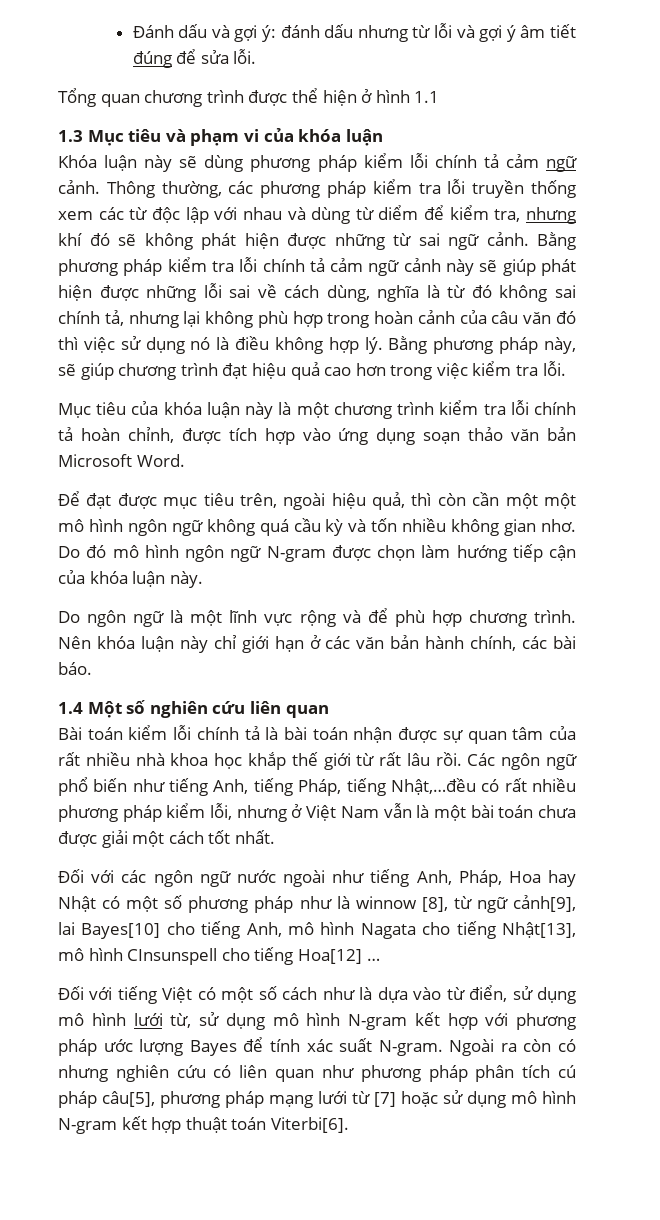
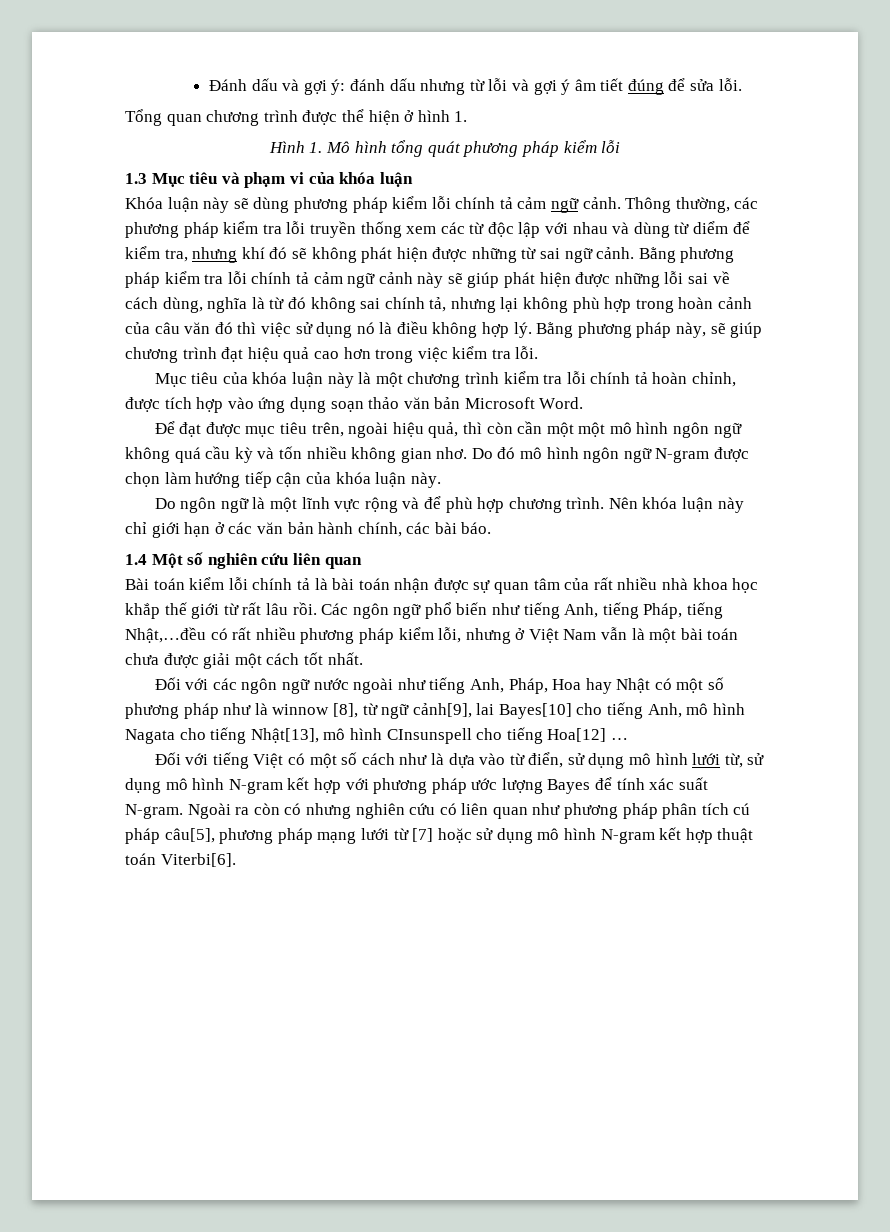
[414,91,440,103] 1.1 -> [454,111,468,122] [268,140,621,157] 1. // Hình 1. Mô hình tổng quát phương pháp kiểm lỗi

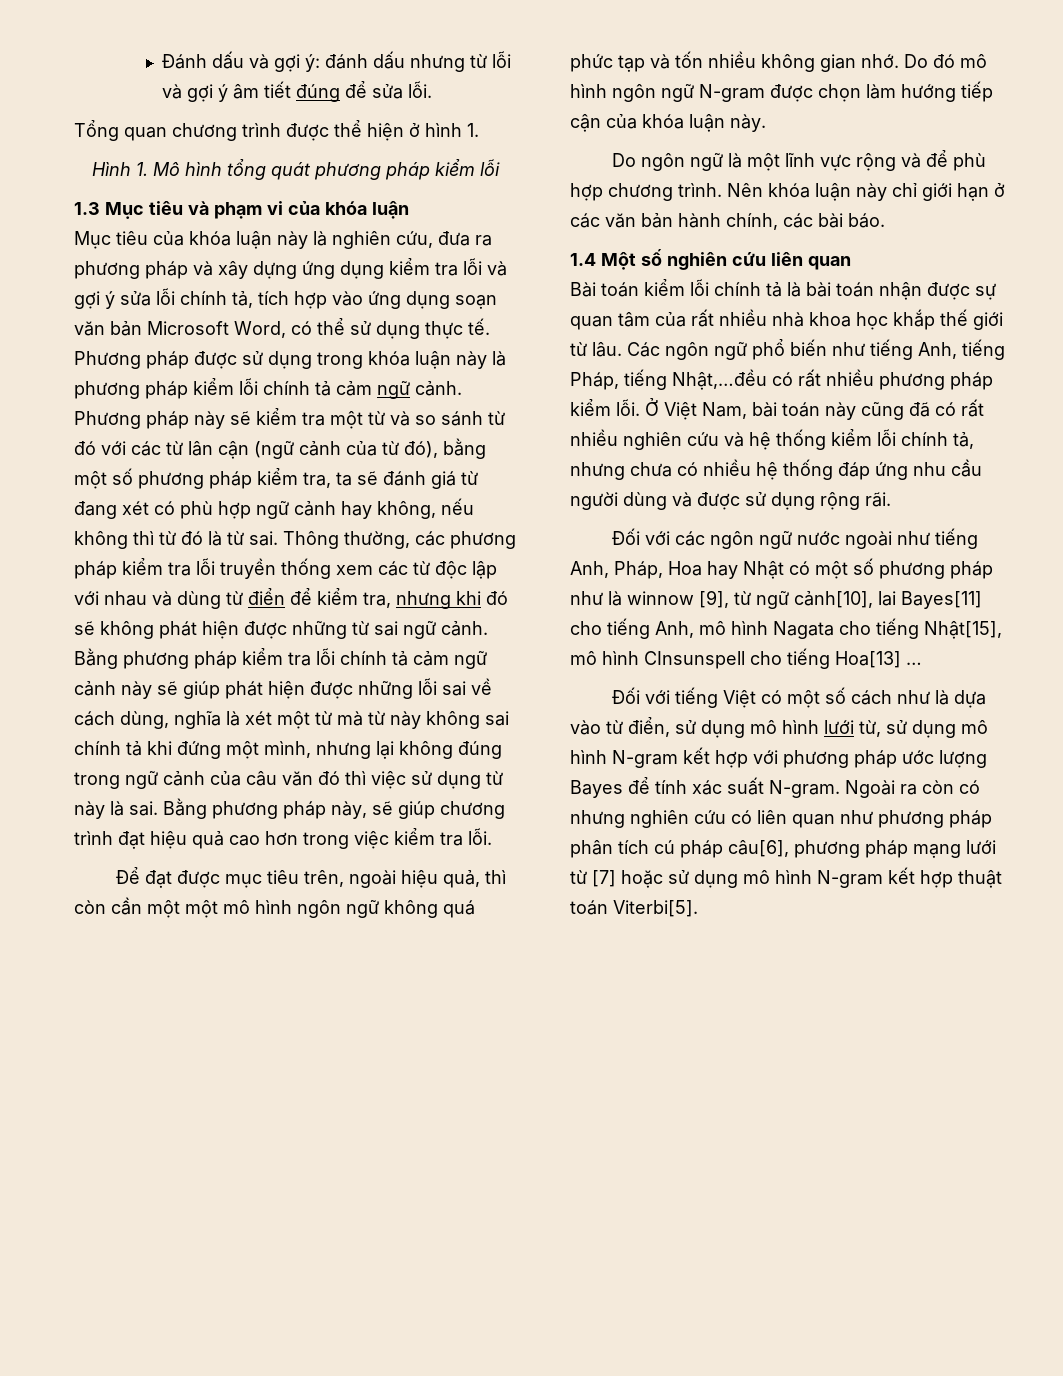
[125,197,290,213] Khóa luận này sẽ dùng -> [74,231,492,249] [74,258,507,279] [74,288,497,309] [74,318,490,339] [74,351,506,369] Mục tiêu của khóa luận này là nghiên cứu, đưa ra phương pháp và xây dựng ứng dụng kiểm tra lỗi và gợi ý sửa lỗi chính tả, tích hợp vào ứng dụng soạn văn bản Microsoft Word, có thể sử dụng thực tế. Phương pháp được sử dụng trong khóa luận này là
(621, 203) none -> [74,408,505,429] [74,438,486,459] [74,468,478,489] [74,498,474,519] [74,531,278,549] Phương pháp này sẽ kiểm tra một từ và so sánh từ đó với các từ lân cận (ngữ cảnh của từ đó), bằng một số phương pháp kiểm tra, ta sẽ đánh giá từ đang xét có phù hợp ngữ cảnh hay không, nếu không thì từ đó là từ sai.
[693,221,729,234] diểm -> [248,588,285,605] điển
[241,247,265,259] khí -> [456,591,481,605] khi
[269,297,714,313] từ đó không sai chính tả, nhưng lại không phù hợp trong hoàn -> [245,711,509,729] [74,741,502,759] [74,771,158,789] xét một từ mà từ này không sai chính tả khi đứng một mình, nhưng lại không đúng trong ngữ
[356,321,532,338] nó là điều không hợp lý. -> [486,771,503,785] [74,801,158,819] từ này là sai.
[154,371,737,388] [125,397,584,413] // Mục tiêu của khóa luận này là một chương trình kiểm tra lỗi chính tả hoàn chỉnh, được tích hợp vào ứng dụng soạn thảo văn bản Microsoft Word. -> (492, 836) none
[205,446,253,463] cầu kỳ -> [570,54,645,72] phức tạp
[436,447,468,459] nhơ. -> [861,54,899,68] nhớ.
[242,602,317,615] rất lâu rồi. -> [592,342,622,357] lâu.
[438,627,739,644] [125,652,363,669] lỗi, nhưng ở Việt Nam vẫn là một bài toán chưa được giải một cách tốt nhất. -> [616,398,984,420] [570,429,974,450] [570,459,982,480] [570,492,891,510] lỗi. Ở Việt Nam, bài toán này cũng đã có rất nhiều nghiên cứu và hệ thống kiểm lỗi chính tả, nhưng chưa có nhiều hệ thống đáp ứng nhu cầu người dùng và được sử dụng rộng rãi.
[332,703,358,718] [8], -> [699,590,729,608] [9],
[412,703,572,719] cảnh[9], lai Bayes[10] -> [794,591,982,609] cảnh[10], lai Bayes[11]
[250,728,319,743] Nhật[13], -> [924,621,1002,639] Nhật[15],
[547,728,607,742] Hoa[12] -> [835,651,901,668] Hoa[13]
[164,828,215,843] câu[5], -> [728,840,789,857] câu[6],
[160,853,236,867] Viterbi[6]. -> [613,900,698,917] Viterbi[5].

